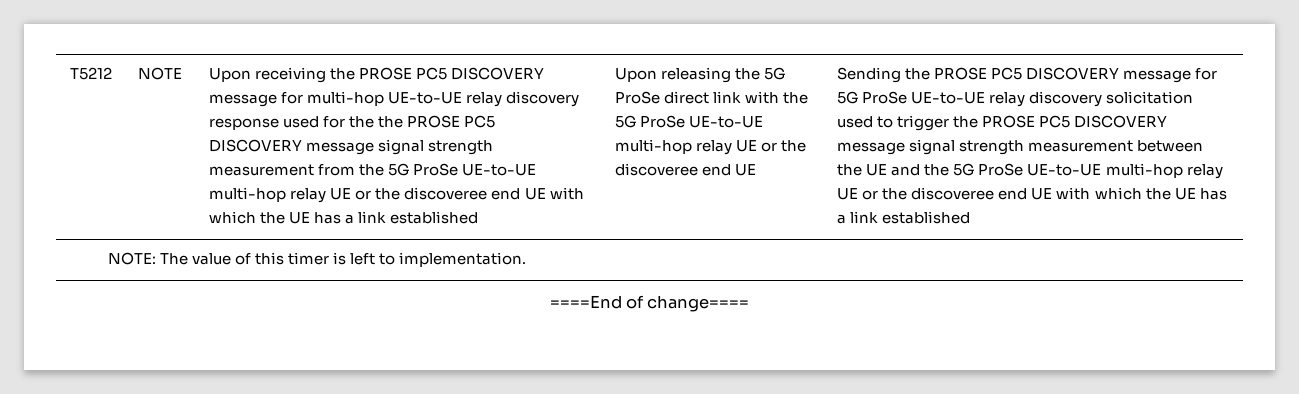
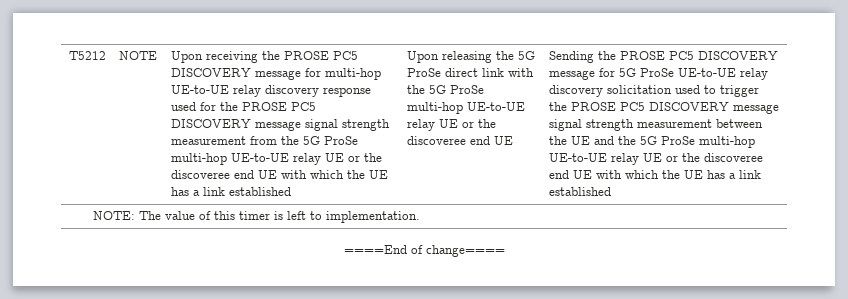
[378,116,404,128] the -> (238, 106) none
[462,164,537,176] [209,187,287,202] UE-to-UE multi-hop -> [170,153,289,165] multi-hop UE-to-UE
[689,116,764,128] [615,139,693,154] UE-to-UE multi-hop -> [406,102,525,114] multi-hop UE-to-UE
[1027,163,1183,178] UE-to-UE multi-hop -> [698,136,755,148] [548,153,607,162] multi-hop UE-to-UE

